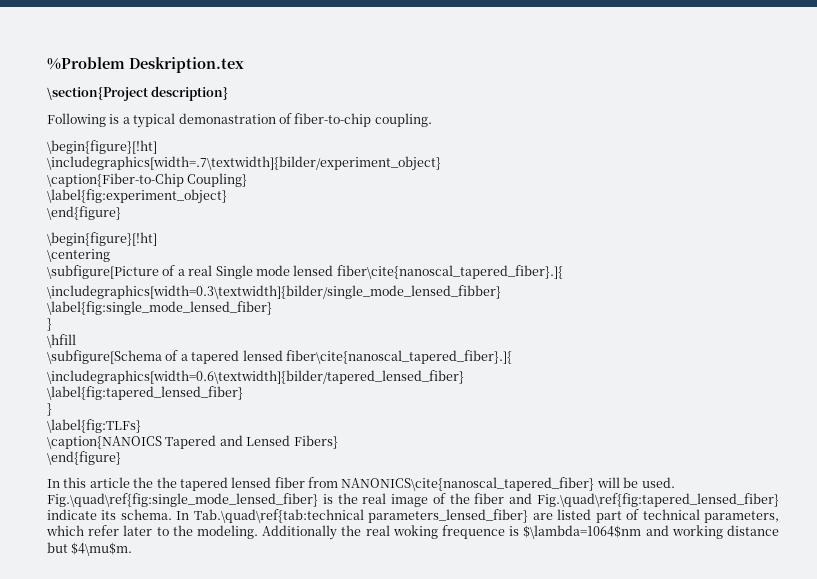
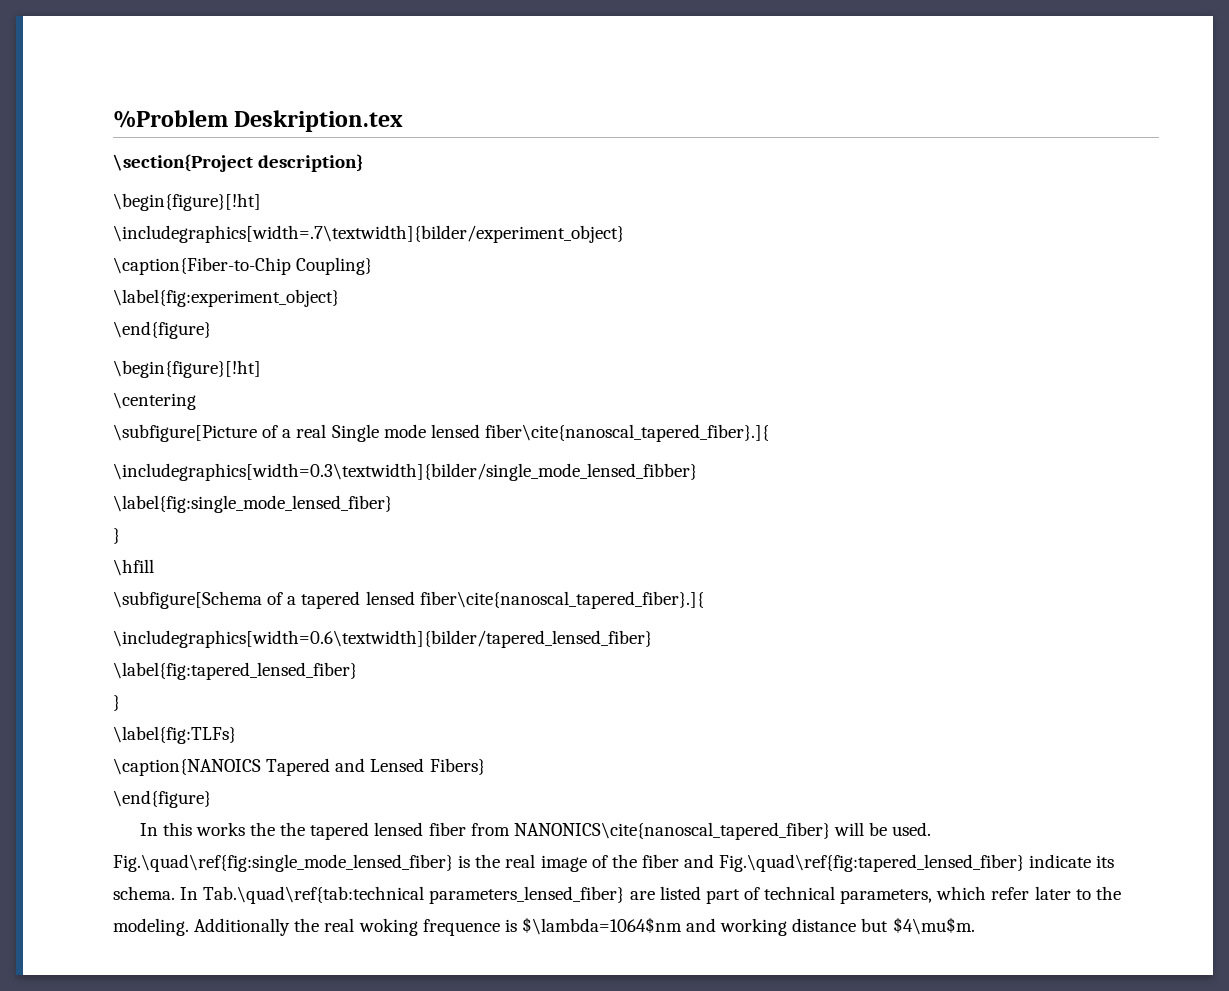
[47,113,432,128] // Following is a typical demonastration of fiber-to-chip coupling. -> (364, 163) none
[89,477,130,488] article -> [195,822,245,836] works

